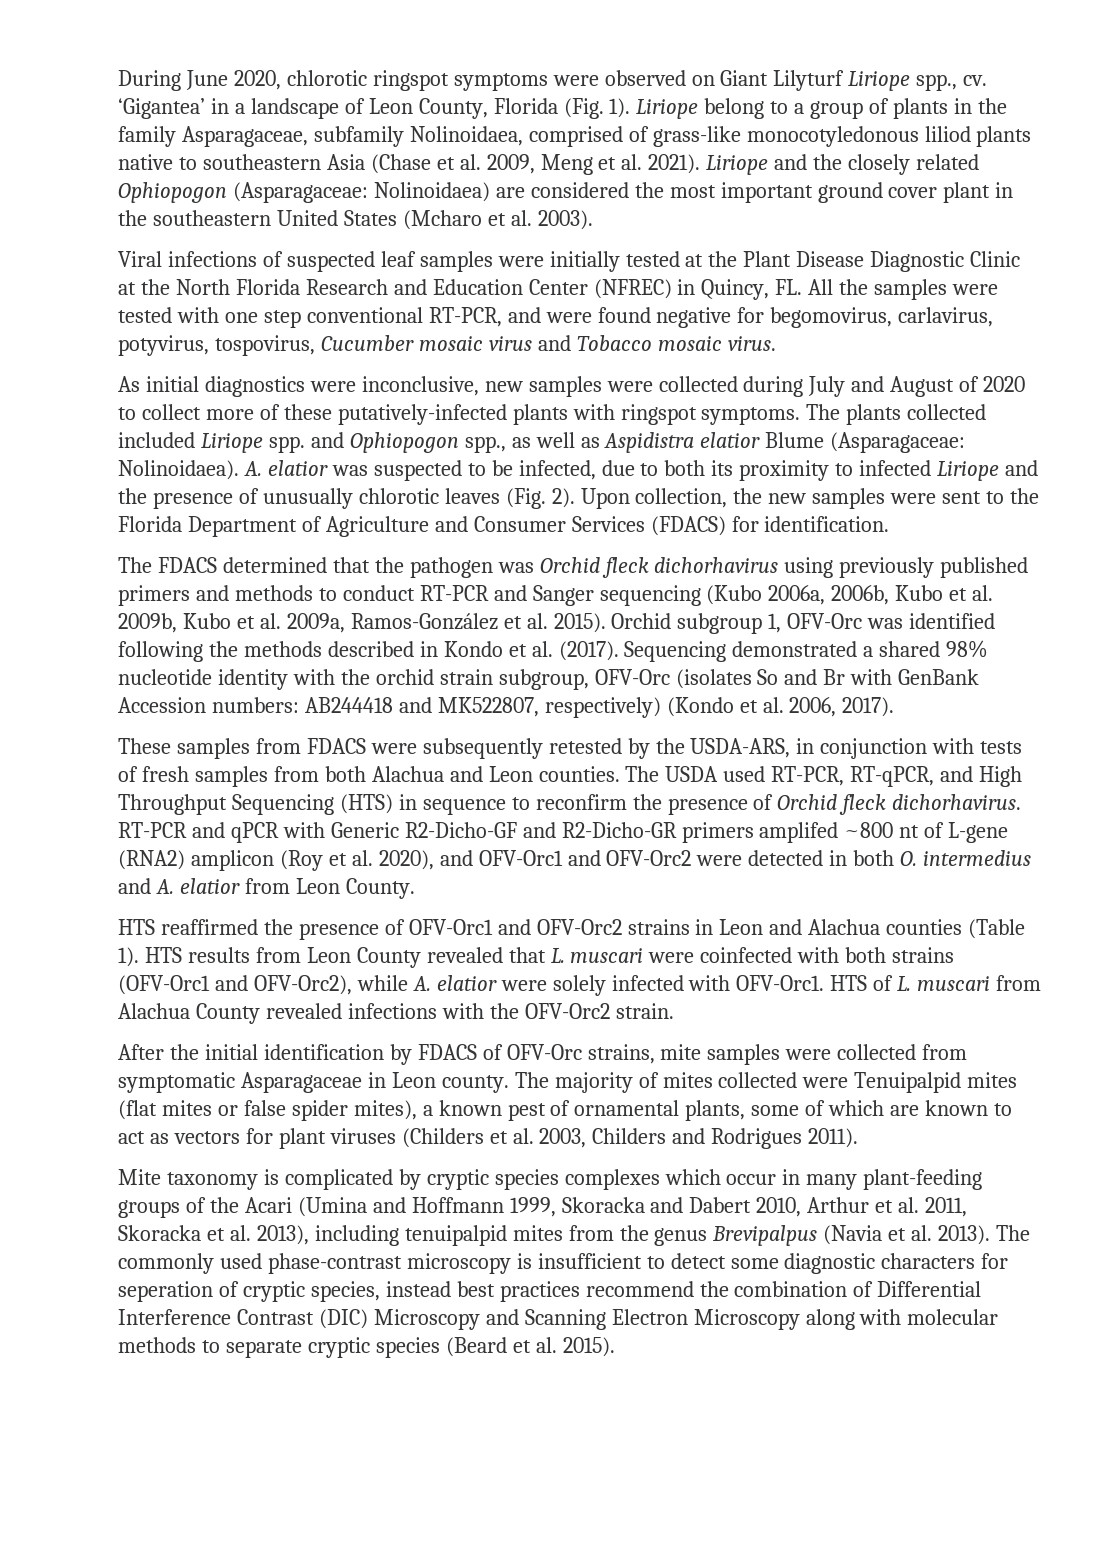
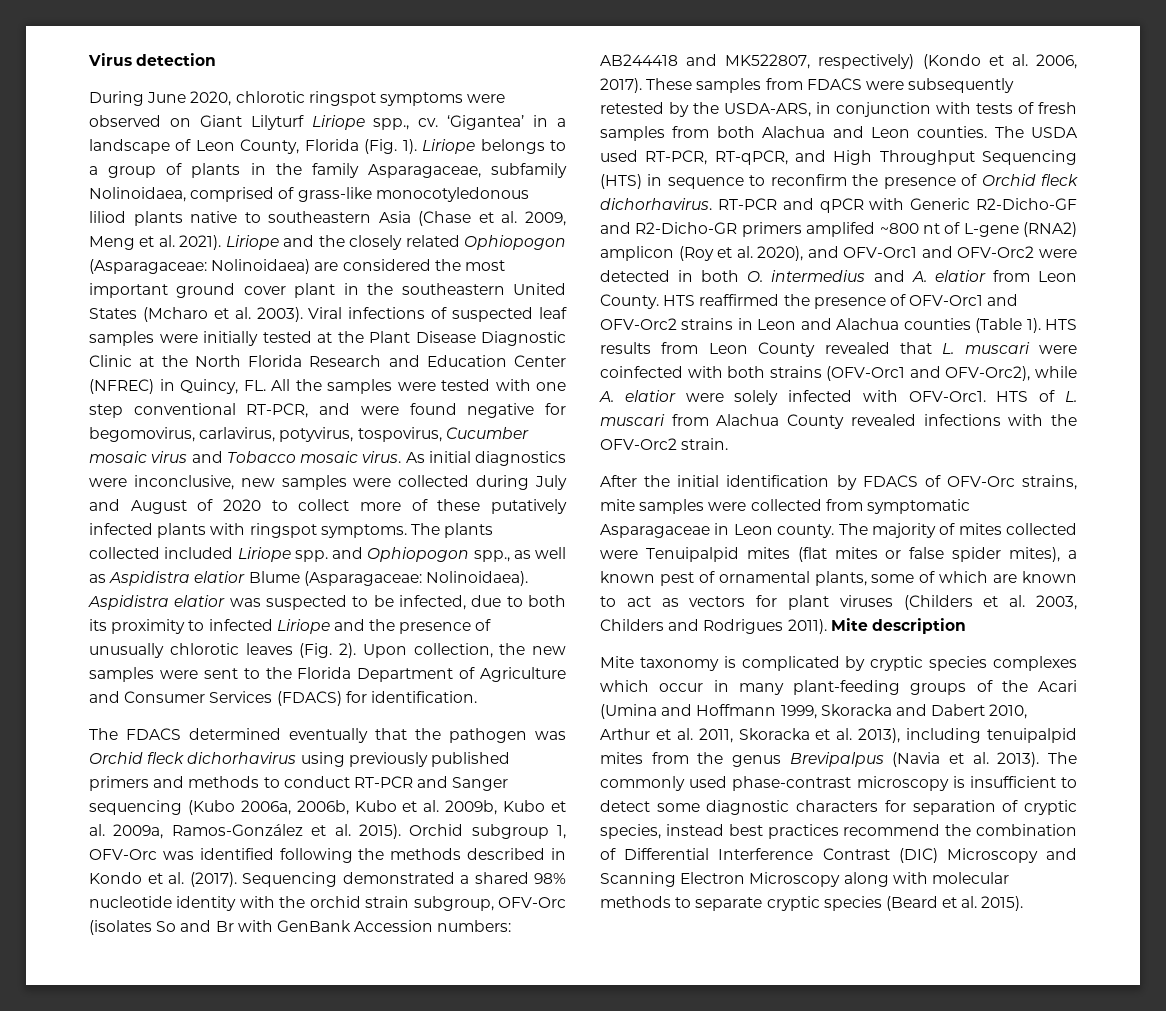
(118, 80) none -> [88,53,217,66] Virus detection //
[704,98,765,119] belong -> [480,139,545,154] belongs
(593, 220) // -> (303, 314) none
(776, 343) // -> (402, 457) none
[337,404,507,425] putatively-infected -> [491,499,567,514] [89,523,153,535] putatively infected
[243,461,262,476] A. -> [88,595,169,610] Aspidistra
(327, 565) none -> [289,728,368,743] eventually
(895, 707) // -> (642, 85) none
(415, 888) // -> (659, 301) none
(859, 1138) none -> [830,618,966,634] Mite description
[118,1281,213,1302] seperation -> [912,800,996,815] separation

